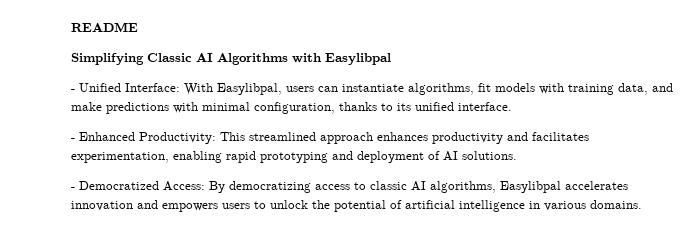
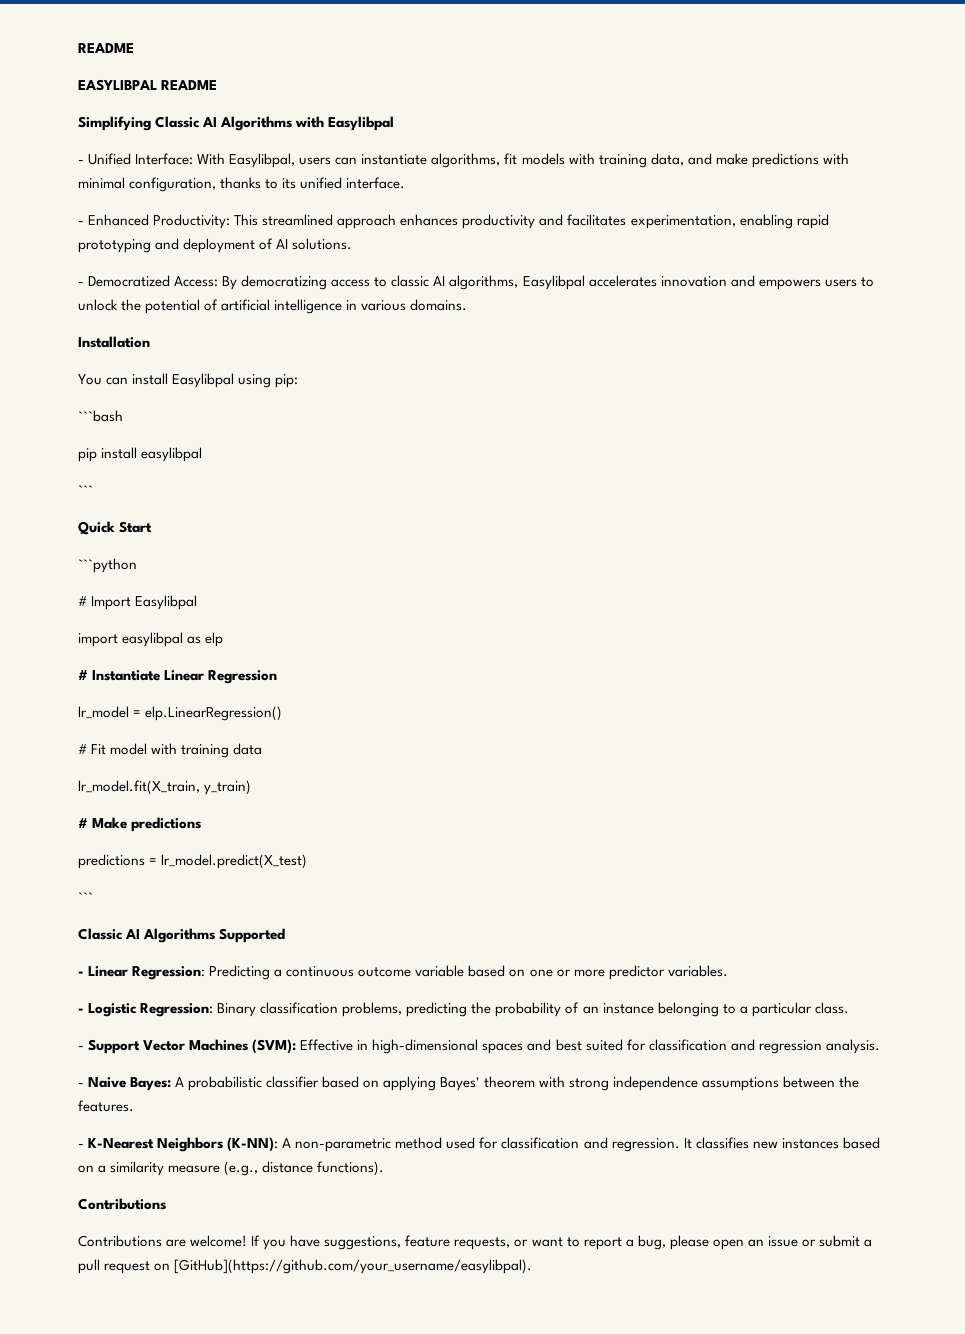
[71,22,138,32] README -> [78,43,134,53] [78,79,218,91] README // EASYLIBPAL README
(642, 204) none -> [78,336,150,348] [78,373,299,388] [78,410,123,422] [78,447,203,462] [78,485,93,495] [78,521,153,535] [78,558,137,573] [78,595,198,610] [78,632,224,647] [78,670,278,684] [78,706,283,721] [78,743,263,758] [78,780,252,795] [78,817,202,832] [78,854,308,869] [78,892,93,902] [78,928,286,943] [78,965,728,980] [78,1002,849,1017] [78,1039,880,1054] [78,1076,859,1091] [78,1100,134,1112] [78,1137,880,1152] [78,1161,385,1176] [78,1198,166,1210] [78,1235,873,1250] [78,1259,533,1274] // Installation // You can install Easylibpal using pip: // ```bash // pip install easylibpal // ``` // Quick Start // ```python // # Import Easylibpal // import easylibpal as elp // # Instantiate Linear Regression // lr_model = elp.LinearRegression() // # Fit model with training data // lr_model.fit(X_train, y_train) // # Make predictions // predictions = lr_model.predict(X_test) // ``` // Classic AI Algorithms Supported // - Linear Regression: Predicting a continuous outcome variable based on one or more predictor variables. // - Logistic Regression: Binary classification problems, predicting the probability of an instance belonging to a particular class. // - Support Vector Machines (SVM): Effective in high-dimensional spaces and best suited for classification and regression analysis. // - Naive Bayes: A probabilistic classifier based on applying Bayes' theorem with strong independence assumptions between the features. // - K-Nearest Neighbors (K-NN): A non-parametric method used for classification and regression. It classifies new instances based on a similarity measure (e.g., distance functions). // Contributions // Contributions are welcome! If you have suggestions, feature requests, or want to report a bug, please open an issue or submit a pull request on [GitHub](https://github.com/your_username/easylibpal).

